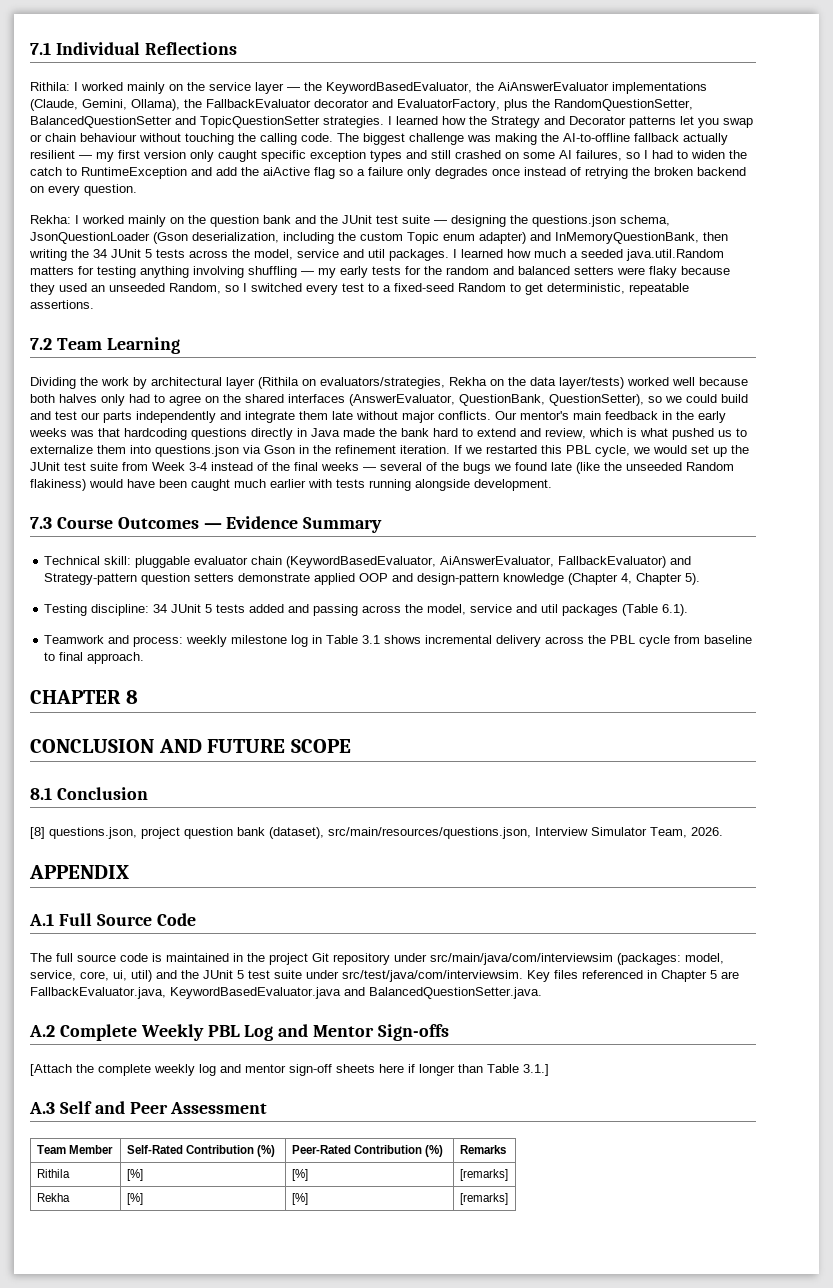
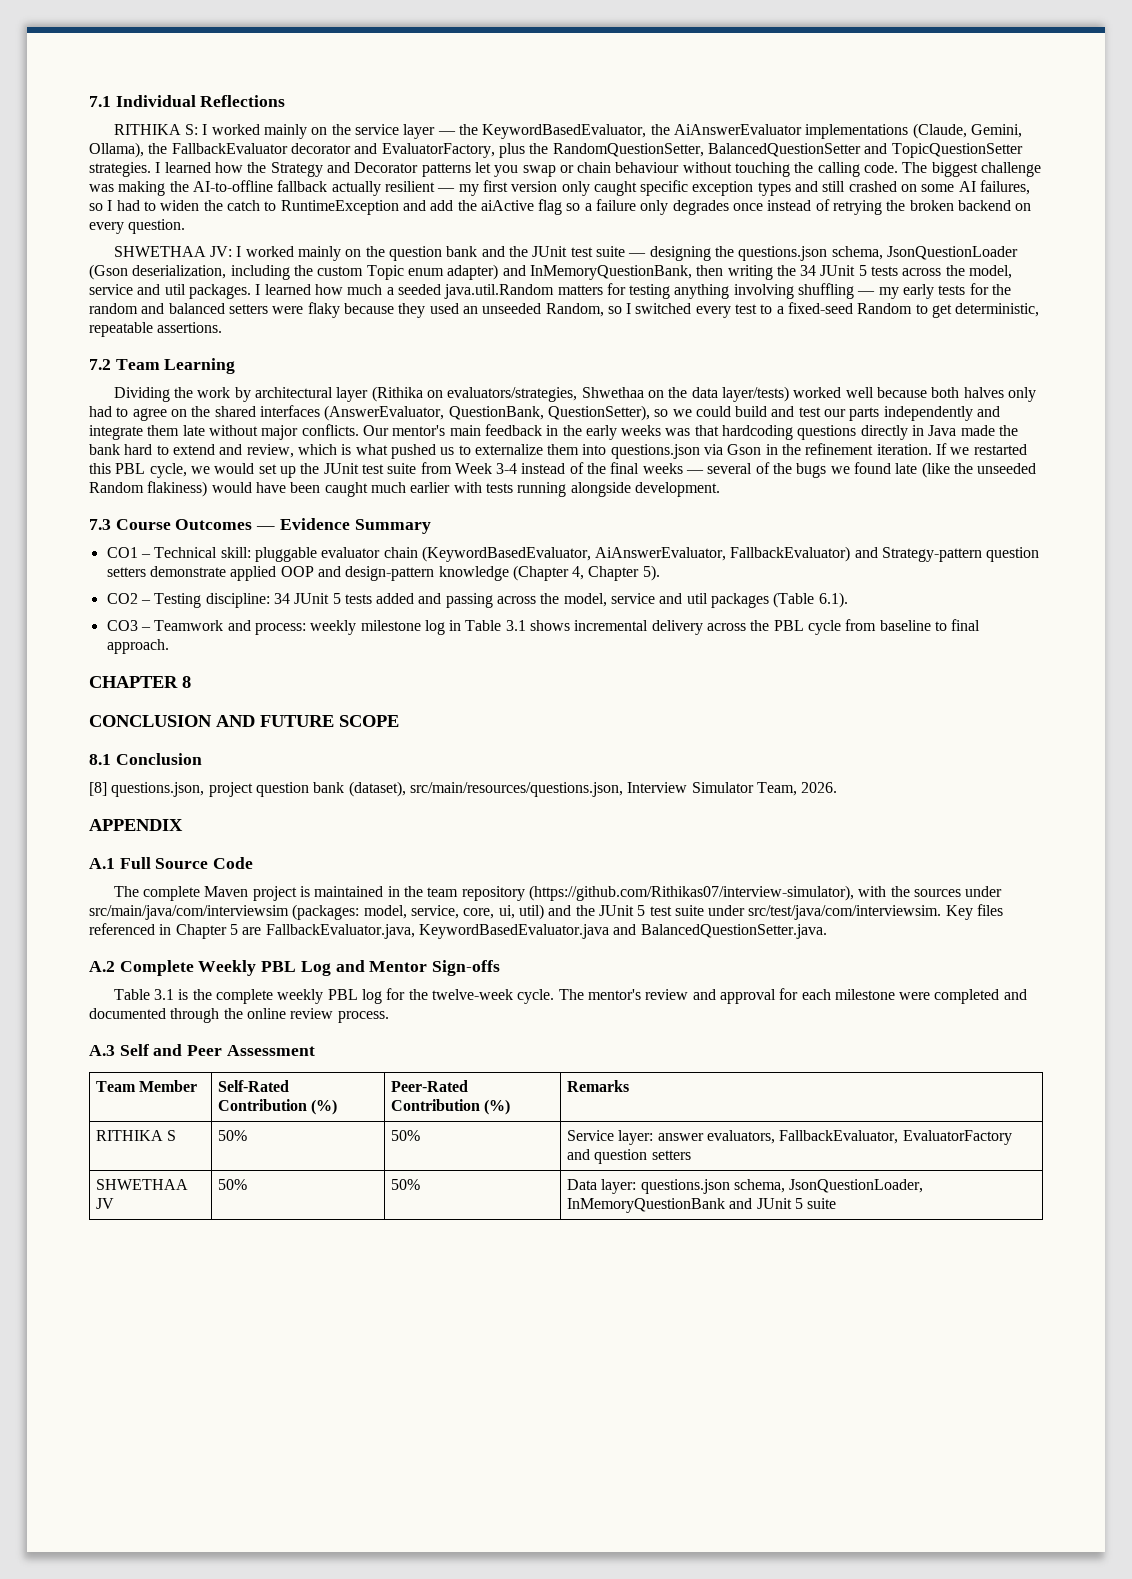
[30,82,70,91] Rithila: -> [113,124,199,135] RITHIKA S:
[30,215,71,224] Rekha: -> [113,246,233,257] SHWETHAA JV:
[258,377,299,389] (Rithila -> [371,386,423,402] (Rithika
[449,377,487,386] Rekha -> [581,387,644,398] Shwethaa
(383, 525) none -> [106,547,151,558] CO1 –
(701, 579) none -> [106,593,151,604] CO2 –
(689, 610) none -> [106,620,151,631] CO3 –
[56,953,148,962] full source code -> [143,886,297,901] complete Maven project
[269,953,390,965] project Git repository -> [427,885,961,901] team repository (https://github.com/Rithikas07/interview-simulator), with the sources
[30,1064,549,1076] [Attach the complete weekly log and mentor sign-off sheets here if longer than Table 3.1.] -> [113,988,1027,1004] [89,1008,389,1023] Table 3.1 is the complete weekly PBL log for the twelve-week cycle. The mentor's review and approval for each milestone were completed and documented through the online review process.
[36,1169,70,1178] [126,1169,143,1181] [291,1169,308,1181] [459,1169,508,1181] [36,1193,70,1202] [126,1193,143,1205] [291,1193,308,1205] [459,1193,508,1205] Rithila | [%] | [%] | [remarks] // Rekha | [%] | [%] | [remarks] -> [96,1130,177,1141] [218,1130,248,1141] [391,1130,421,1141] [567,1130,1012,1145] [567,1149,691,1164] [96,1179,189,1190] [96,1198,115,1209] [218,1179,248,1190] [391,1179,421,1190] [567,1179,924,1194] [567,1198,837,1213] RITHIKA S | 50% | 50% | Service layer: answer evaluators, FallbackEvaluator, EvaluatorFactory and question setters // SHWETHAA JV | 50% | 50% | Data layer: questions.json schema, JsonQuestionLoader, InMemoryQuestionBank and JUnit 5 suite

